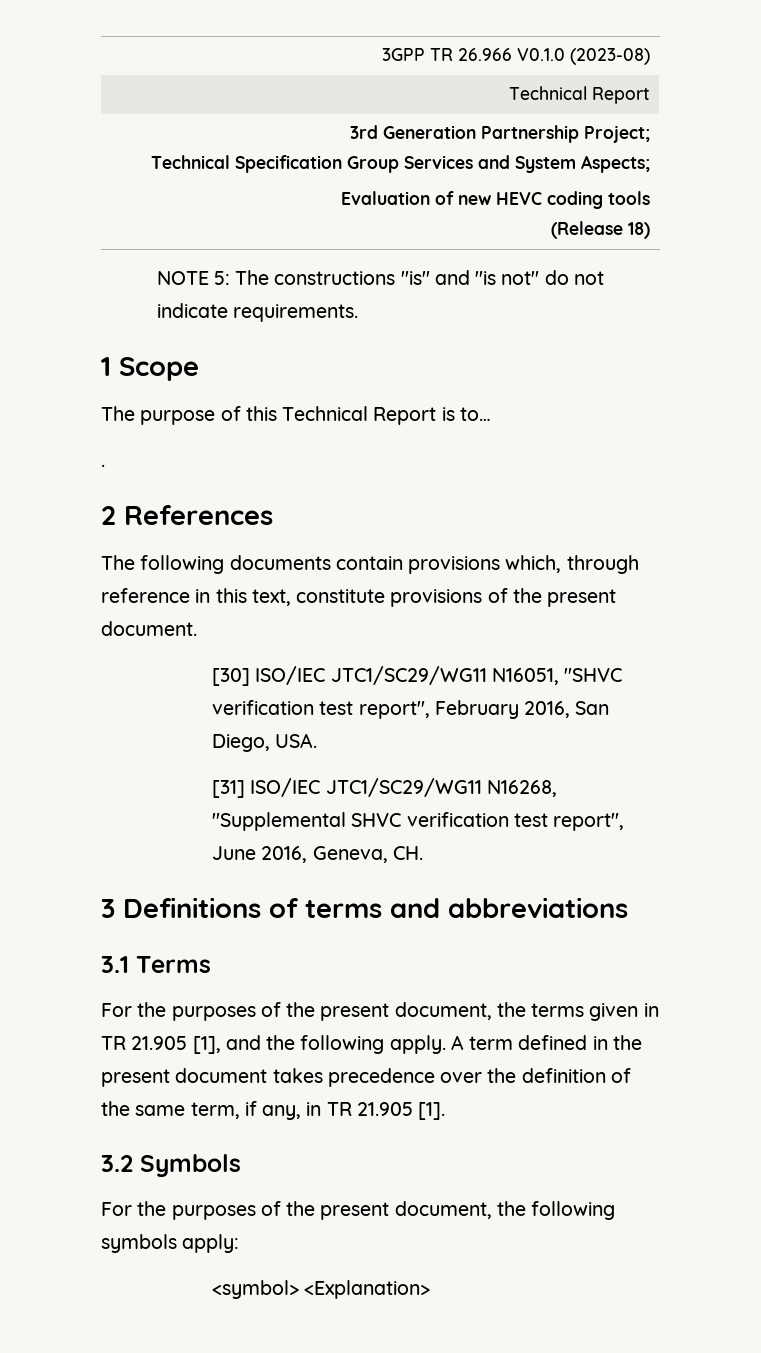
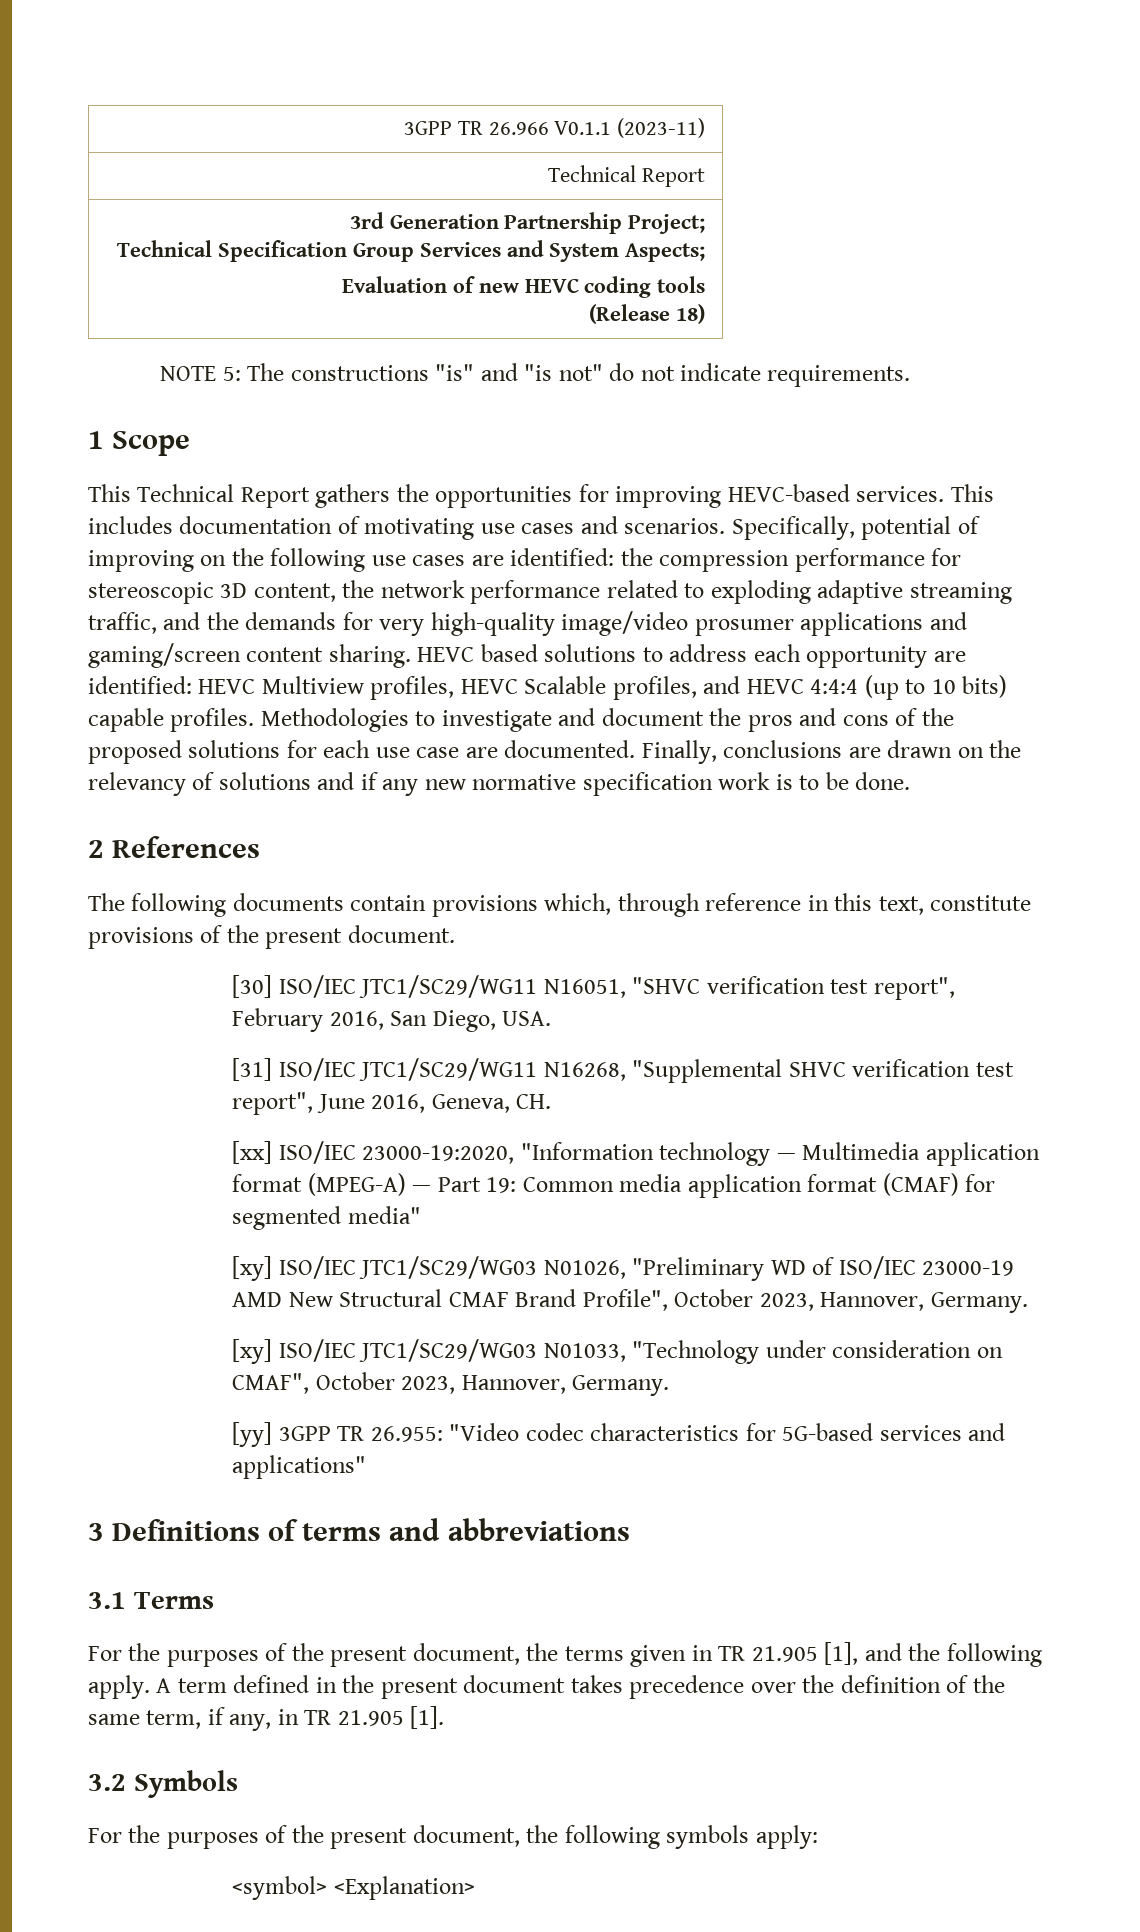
[517,48,651,65] V0.1.0 (2023-08) -> [554,118,706,138] V0.1.1 (2023-11)
[101,406,491,425] [101,464,105,467] The purpose of this Technical Report is to… // . -> [88,484,994,508] [88,516,980,540] [88,548,962,572] [88,580,1012,604] [88,611,967,636] [88,643,966,668] [88,675,1008,700] [88,708,954,732] [88,740,1022,764] [88,772,911,796] This Technical Report gathers the opportunities for improving HEVC-based services. This includes documentation of motivating use cases and scenarios. Specifically, potential of improving on the following use cases are identified: the compression performance for stereoscopic 3D content, the network performance related to exploding adaptive streaming traffic, and the demands for very high-quality image/video prosumer applications and gaming/screen content sharing. HEVC based solutions to address each opportunity are identified: HEVC Multiview profiles, HEVC Scalable profiles, and HEVC 4:4:4 (up to 10 bits) capable profiles. Methodologies to investigate and document the pros and cons of the proposed solutions for each use case are documented. Finally, conclusions are drawn on the relevancy of solutions and if any new normative specification work is to be done.
(423, 853) none -> [232,1141,1040,1166] [232,1173,996,1198] [232,1206,421,1230] [232,1256,1015,1281] [232,1289,1028,1313] [232,1339,1003,1364] [232,1372,670,1396] [232,1422,1006,1447] [232,1455,367,1479] // [xx] ISO/IEC 23000-19:2020, "Information technology — Multimedia application format (MPEG-A) — Part 19: Common media application format (CMAF) for segmented media" // [xy] ISO/IEC JTC1/SC29/WG03 N01026, "Preliminary WD of ISO/IEC 23000-19 AMD New Structural CMAF Brand Profile", October 2023, Hannover, Germany. // [xy] ISO/IEC JTC1/SC29/WG03 N01033, "Technology under consideration on CMAF", October 2023, Hannover, Germany. // [yy] 3GPP TR 26.955: "Video codec characteristics for 5G-based services and applications"

